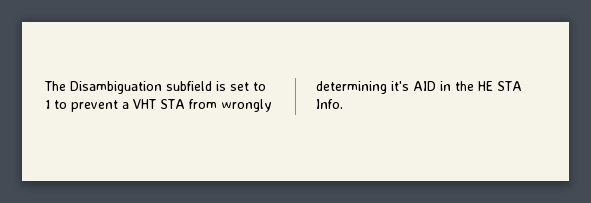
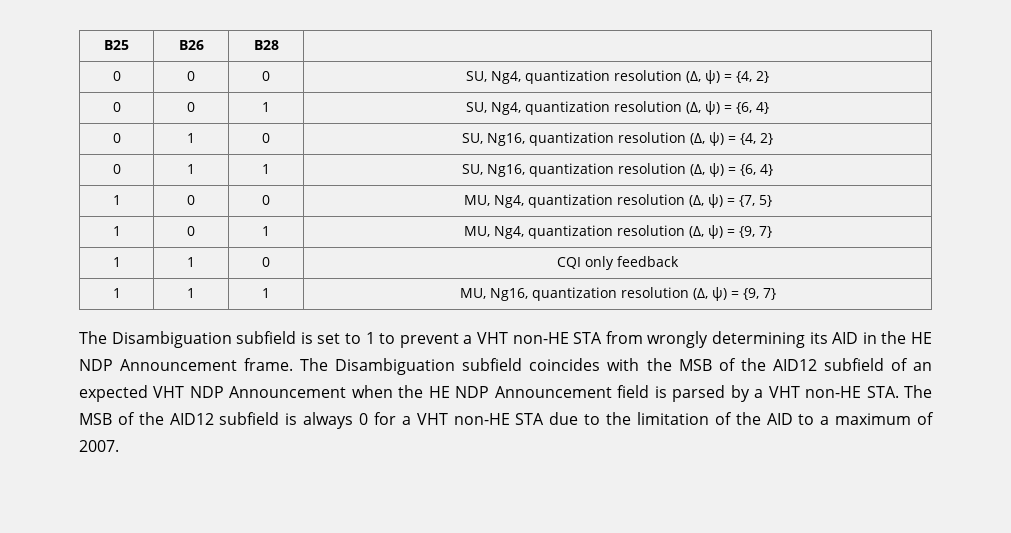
(44, 86) none -> [104,40,129,50] [178,40,204,50] [253,40,279,50] [112,71,121,81] [187,71,195,81] [262,71,270,81] [466,70,770,84] [112,102,121,112] [187,102,195,112] [262,102,270,112] [466,101,770,115] [112,133,121,143] [187,133,195,143] [262,133,270,143] [462,132,774,146] [112,164,121,174] [187,164,195,174] [262,164,270,174] [462,163,774,177] [112,195,121,205] [187,195,195,205] [262,195,270,205] [463,194,772,208] [112,226,121,236] [187,226,195,236] [262,226,270,236] [463,225,772,239] [112,257,121,267] [187,257,195,267] [262,257,270,267] [557,256,680,270] [112,288,121,298] [187,288,195,298] [262,288,270,298] [459,287,776,301] B25 | B26 | B28 | // 0 | 0 | 0 | SU, Ng4, quantization resolution (∆, ψ) = {4, 2} // 0 | 0 | 1 | SU, Ng4, quantization resolution (∆, ψ) = {6, 4} // 0 | 1 | 0 | SU, Ng16, quantization resolution (∆, ψ) = {4, 2} // 0 | 1 | 1 | SU, Ng16, quantization resolution (∆, ψ) = {6, 4} // 1 | 0 | 0 | MU, Ng4, quantization resolution (∆, ψ) = {7, 5} // 1 | 0 | 1 | MU, Ng4, quantization resolution (∆, ψ) = {9, 7} // 1 | 1 | 0 | CQI only feedback // 1 | 1 | 1 | MU, Ng16, quantization resolution (∆, ψ) = {9, 7} //
(156, 104) none -> [512,332,569,344] non-HE
[391,81,409,91] it's -> [809,332,828,344] its
[497,81,522,91] [316,99,343,109] STA Info. -> [79,358,932,375] [79,385,933,402] [79,412,934,429] [79,440,119,452] NDP Announcement frame. The Disambiguation subfield coincides with the MSB of the AID12 subfield of an expected VHT NDP Announcement when the HE NDP Announcement field is parsed by a VHT non-HE STA. The MSB of the AID12 subfield is always 0 for a VHT non-HE STA due to the limitation of the AID to a maximum of 2007.

